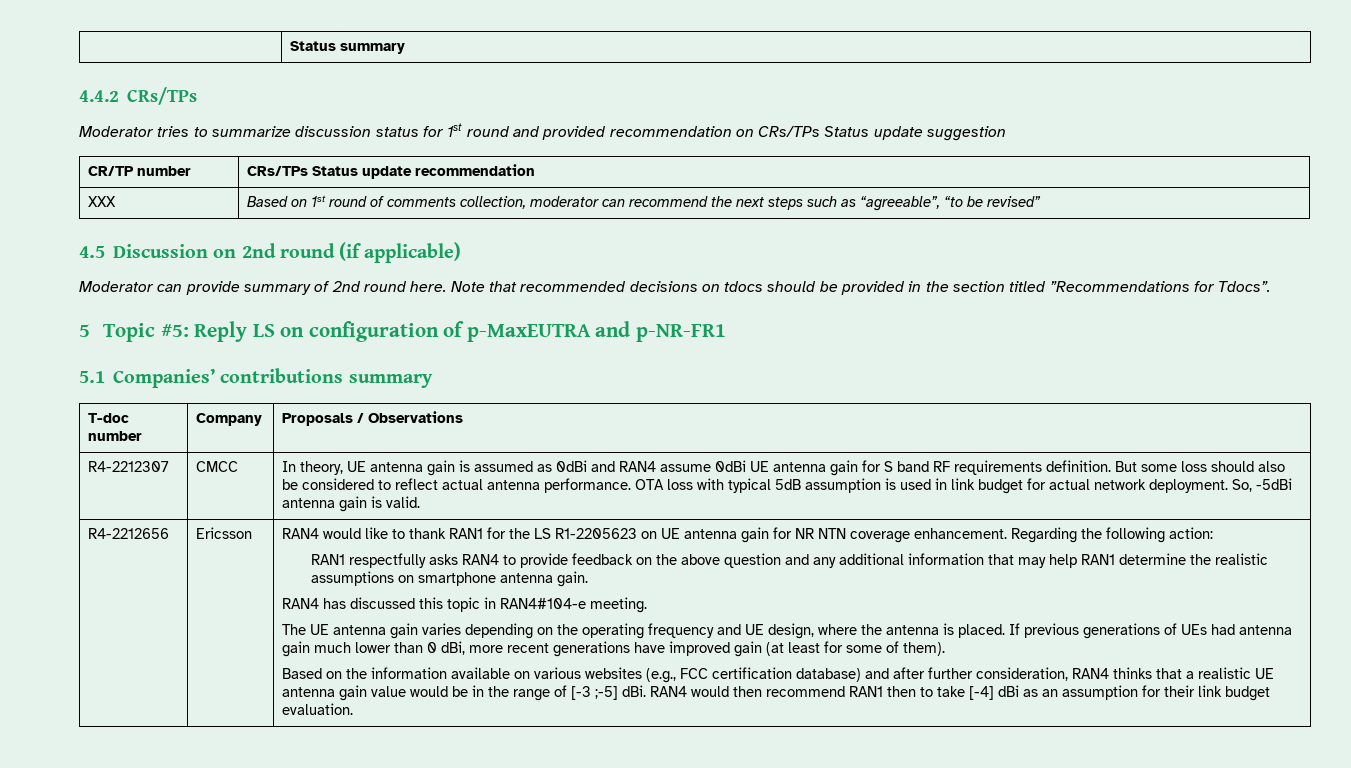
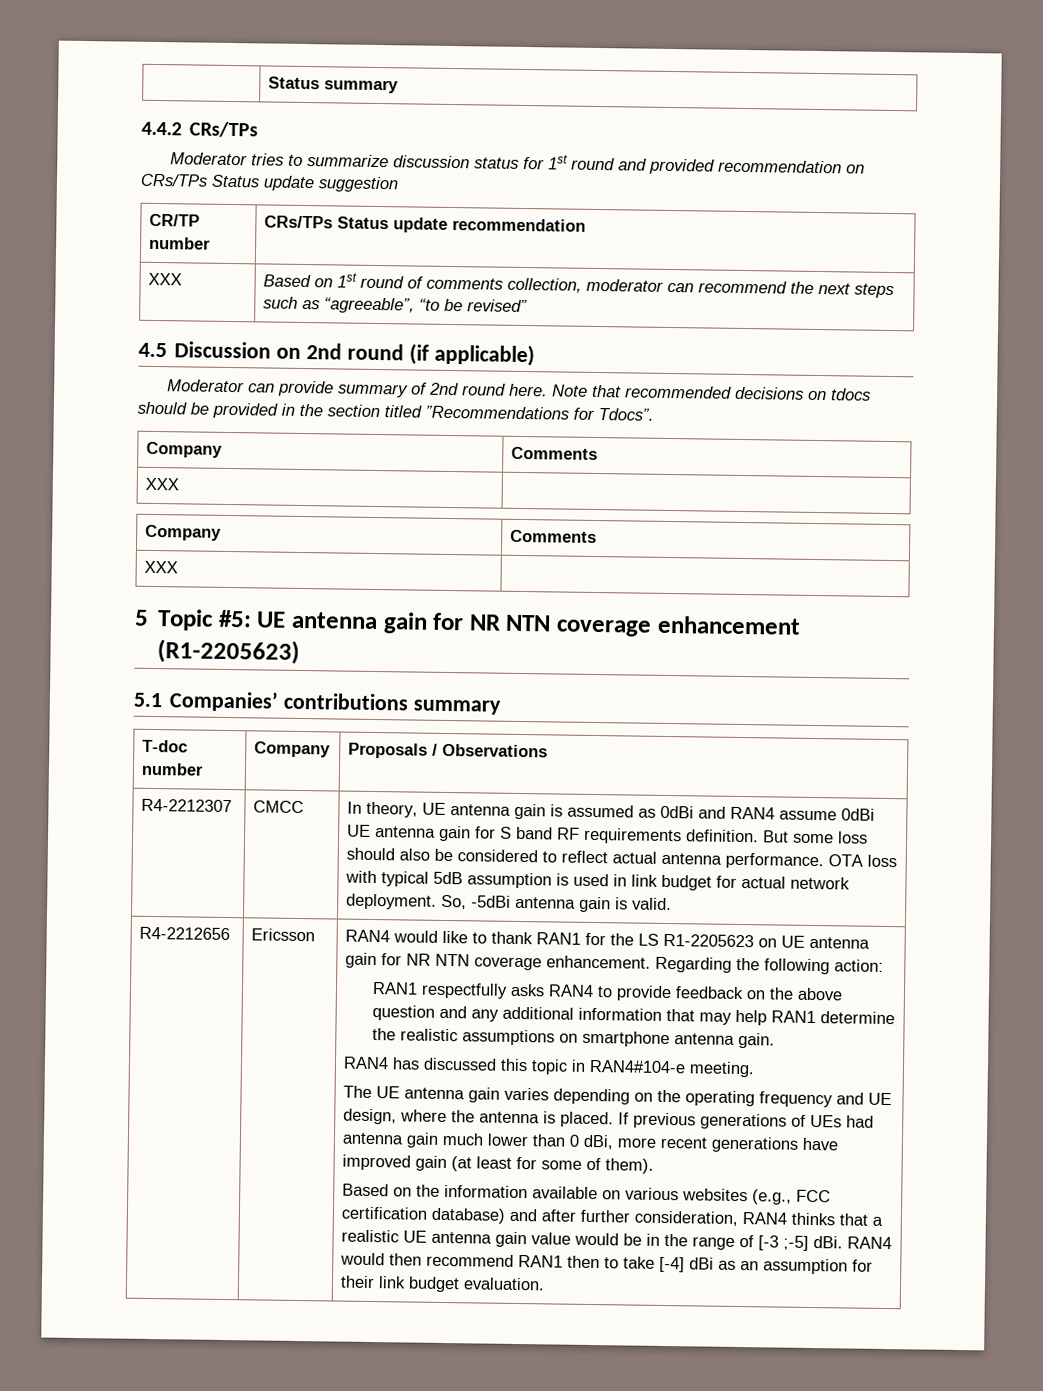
[79,321,726,342] // 5 Topic #5: Reply LS on configuration of p-MaxEUTRA and p-NR-FR1 -> [146,441,224,458] [511,446,599,461] [145,477,180,491] [145,524,223,541] [510,529,598,544] [144,560,179,574] [134,609,801,637] [157,639,301,664] // Company | Comments // XXX | // Company | Comments // XXX | // 5 Topic #5: UE antenna gain for NR NTN coverage enhancement (R1-2205623)

